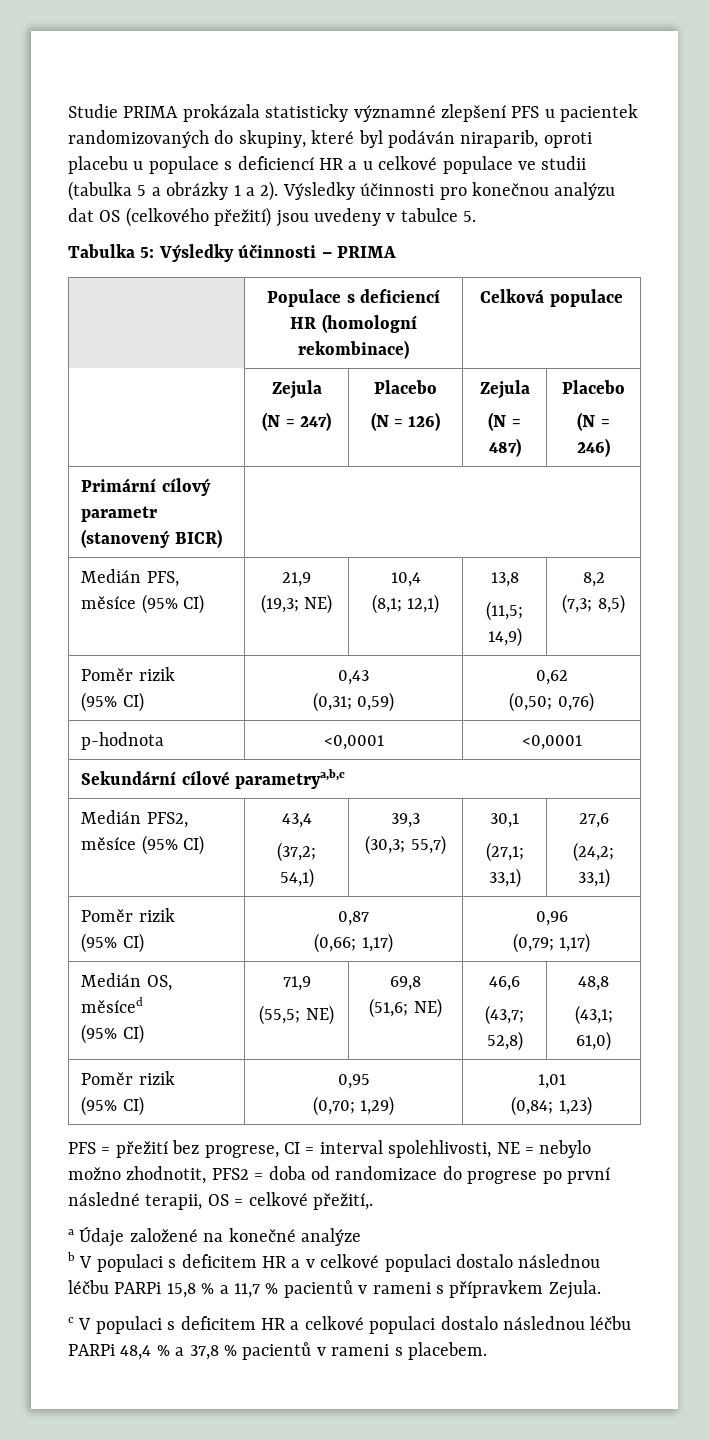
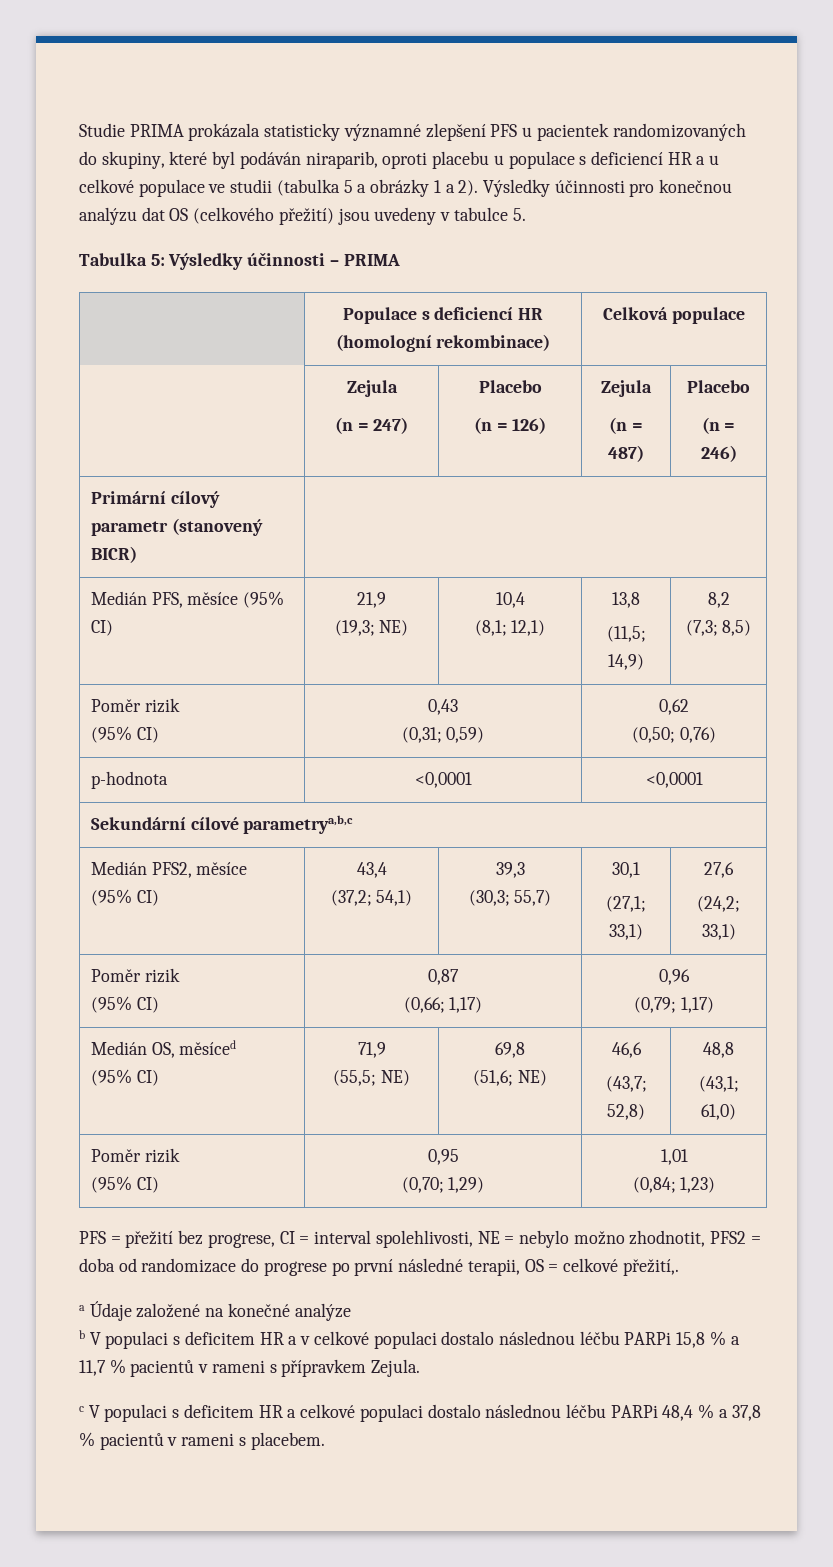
[262,412,281,431] (N -> [334,417,353,434] (n
[370,412,389,431] (N -> [473,417,492,434] (n
[488,412,507,431] (N -> [609,417,628,434] (n
[577,412,596,431] (N -> [701,417,720,434] (n

